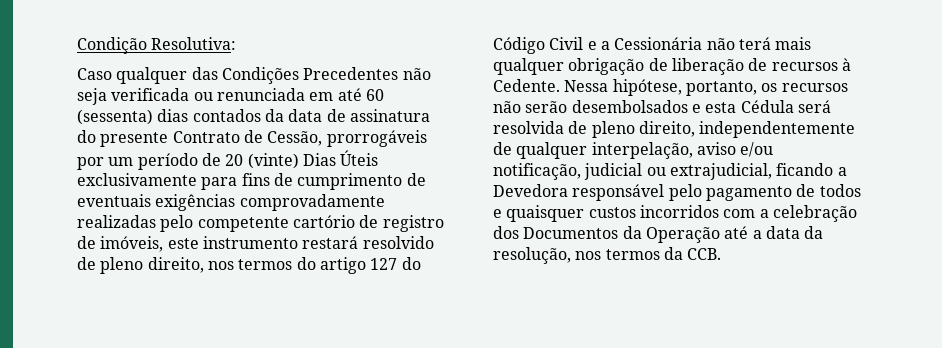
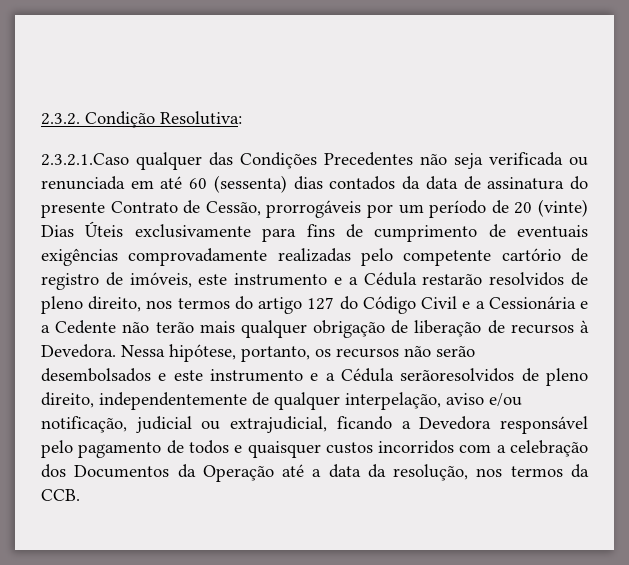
(77, 45) none -> [41,113,80,125] 2.3.2.
[77,68,112,80] Caso -> [41,153,129,166] 2.3.2.1.Caso
[302,236,434,249] restará resolvido -> [334,272,565,286] e a Cédula restarão resolvidos
[706,37,771,50] não terá -> [580,301,588,309] [41,320,194,334] e a Cedente não terão
[493,79,560,92] Cedente. -> [41,344,116,358] Devedora.
[705,100,831,113] [493,121,564,134] esta Cédula será resolvida -> [173,368,515,382] este instrumento e a Cédula serãoresolvidos

